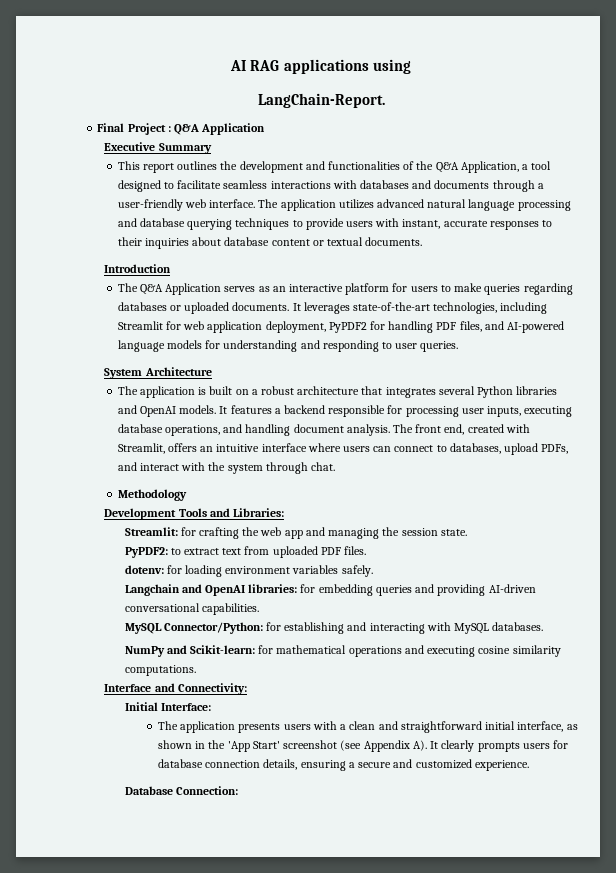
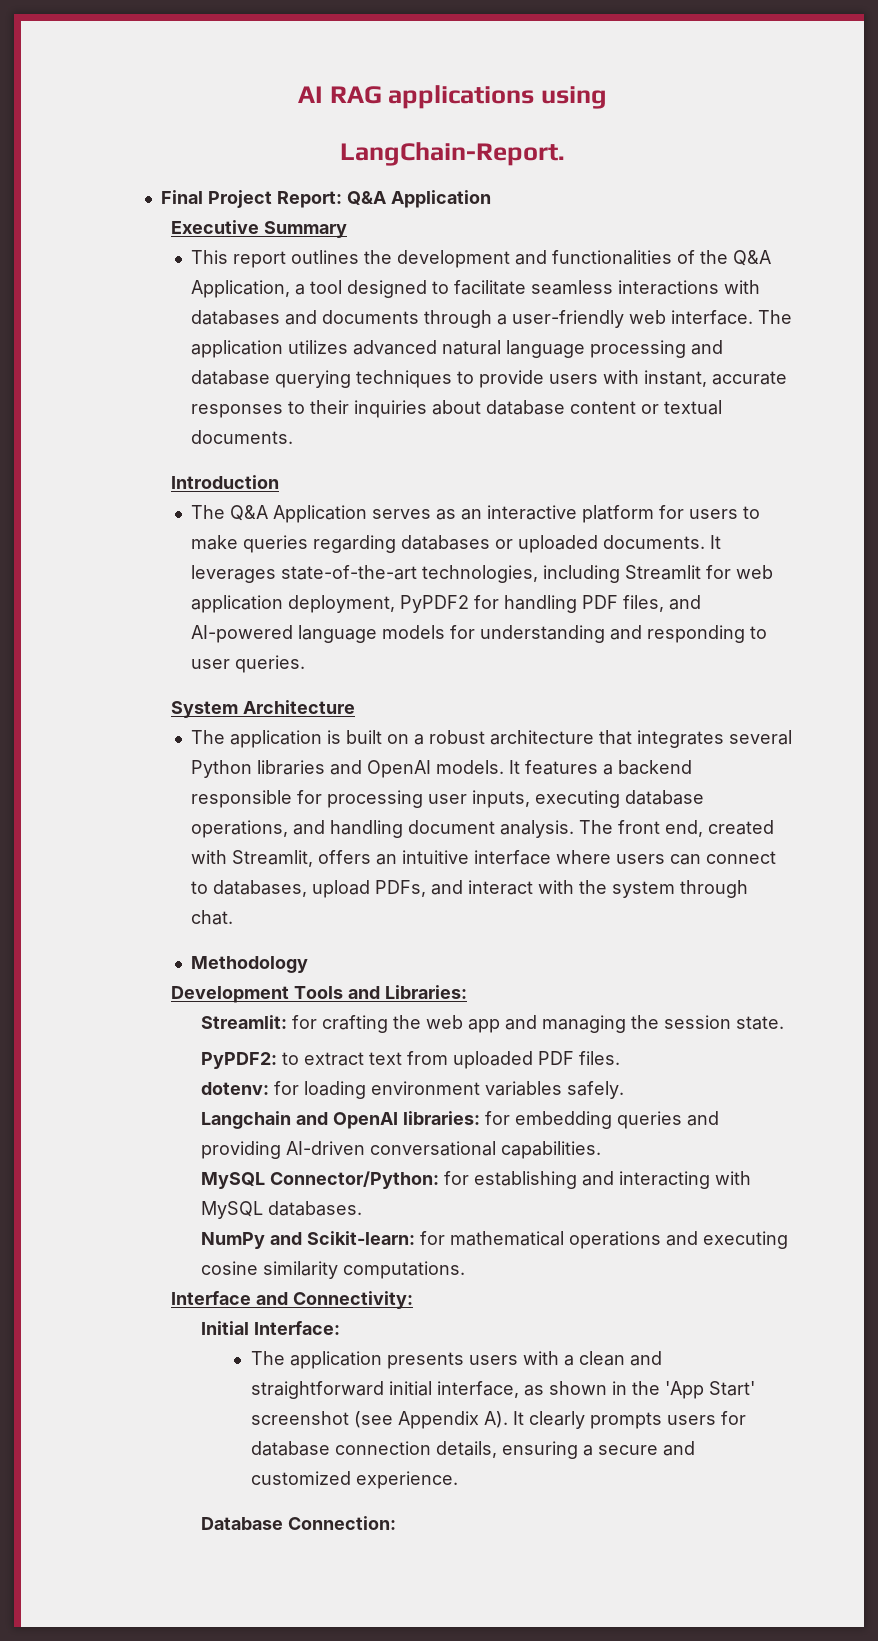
[167,126,171,132] : -> [277,191,343,208] Report:

